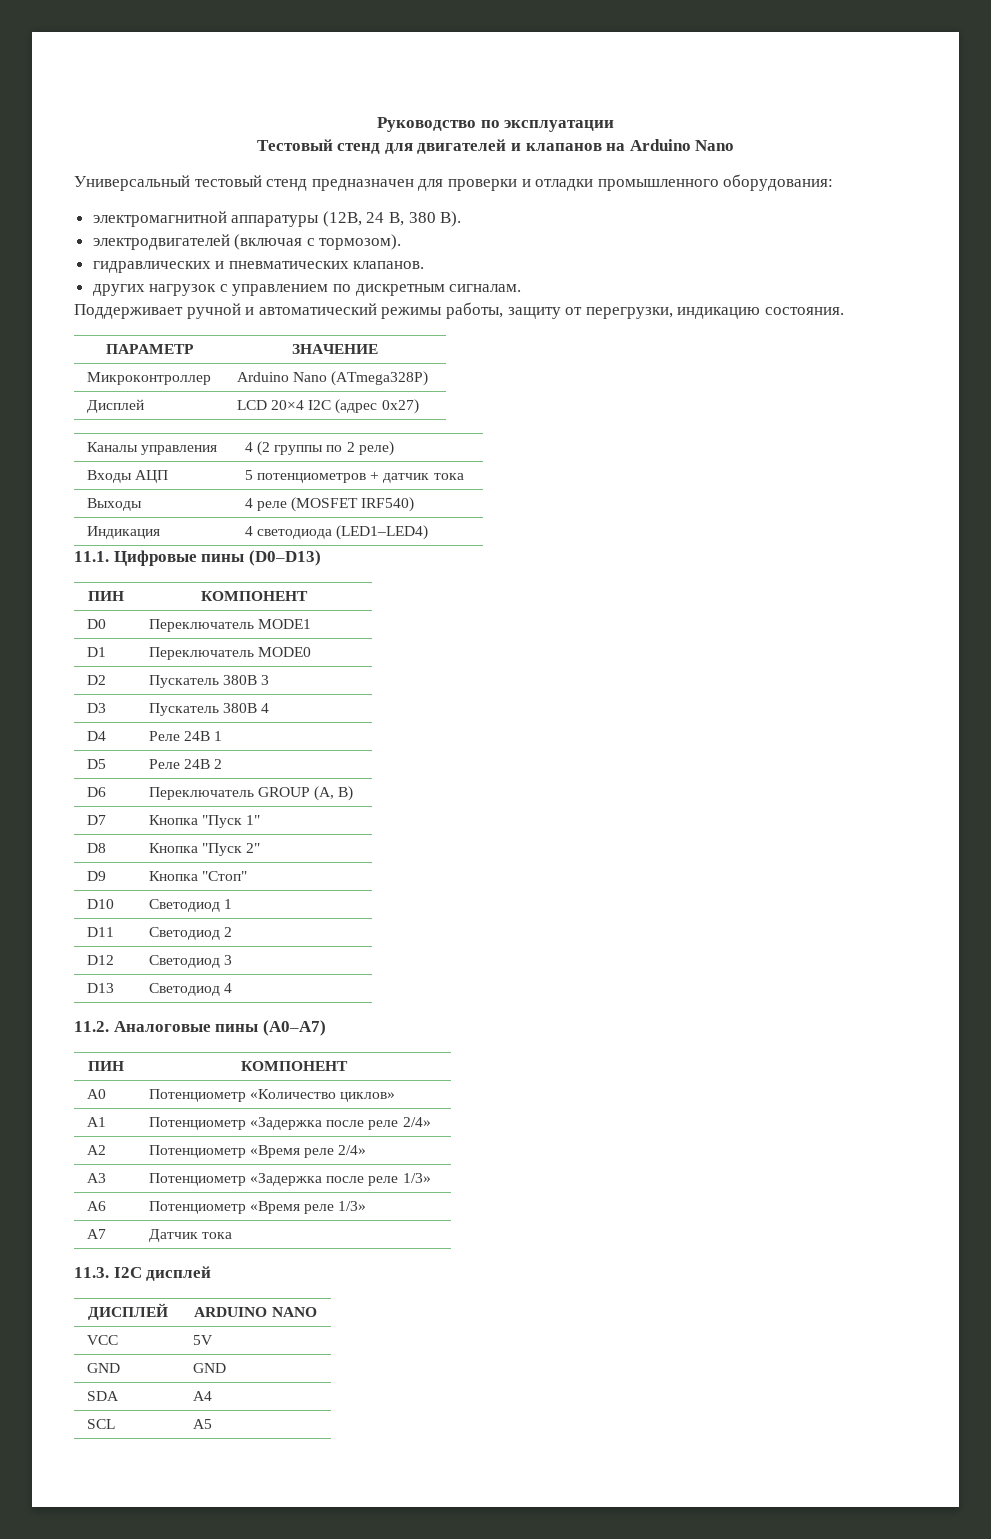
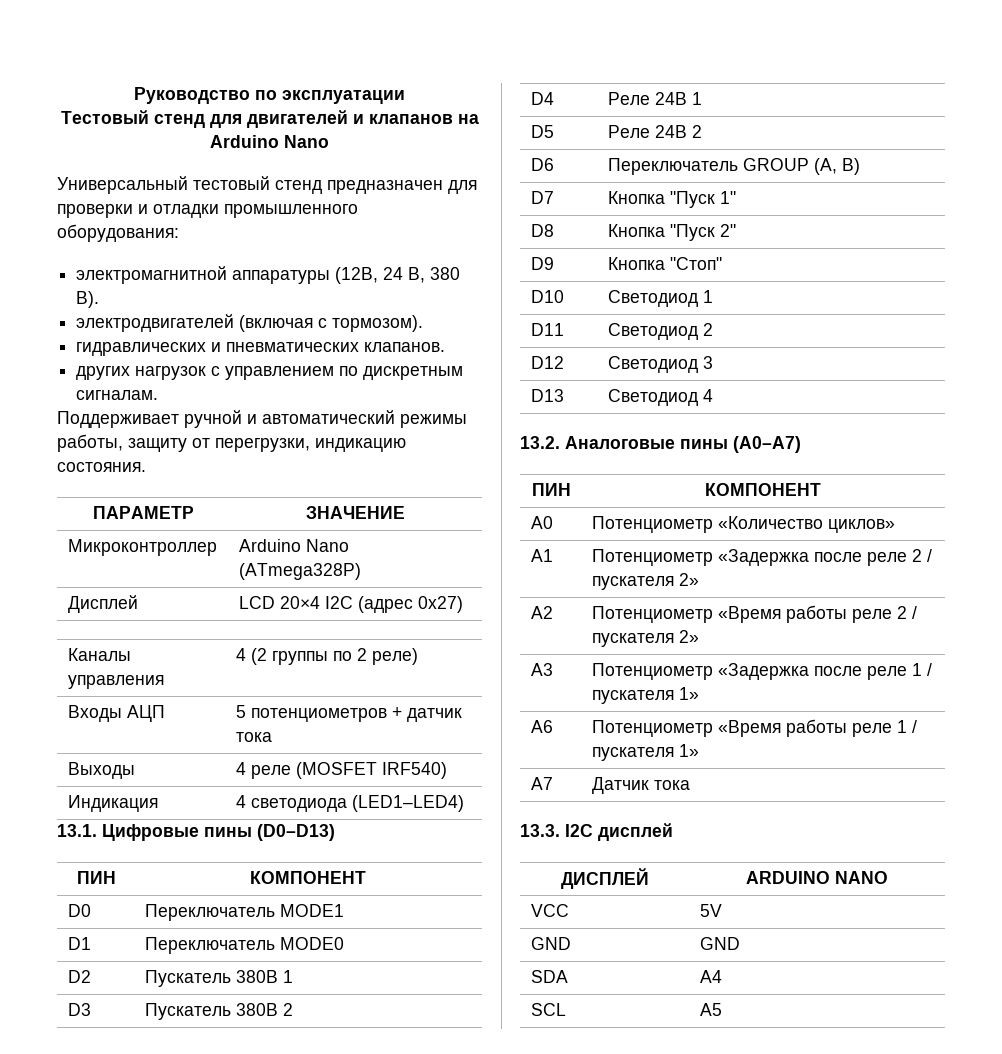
[74,551,109,562] 11.1. -> [57,824,97,837] 13.1.
[261,675,270,685] 3 -> [282,970,293,983] 1
[261,703,270,713] 4 -> [282,1003,293,1016] 2
[74,1021,109,1032] 11.2. -> [520,436,560,449] 13.2.
[402,1117,431,1127] 2/4» -> [911,549,932,562] [591,573,699,590] 2 / пускателя 2»
[304,1145,367,1158] реле 2/4» -> [785,605,917,623] [591,630,699,647] работы реле 2 / пускателя 2»
[402,1173,431,1183] 1/3» -> [911,663,932,676] [591,687,699,704] 1 / пускателя 1»
[304,1201,367,1214] реле 1/3» -> [785,719,917,737] [591,744,699,761] работы реле 1 / пускателя 1»
[74,1267,109,1278] 11.3. -> [520,824,560,837] 13.3.

